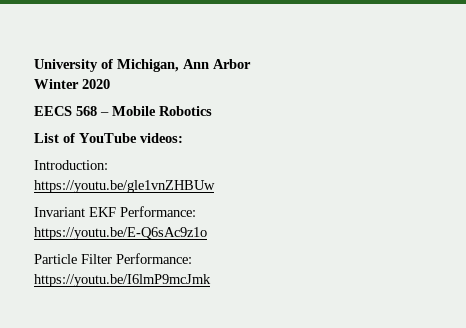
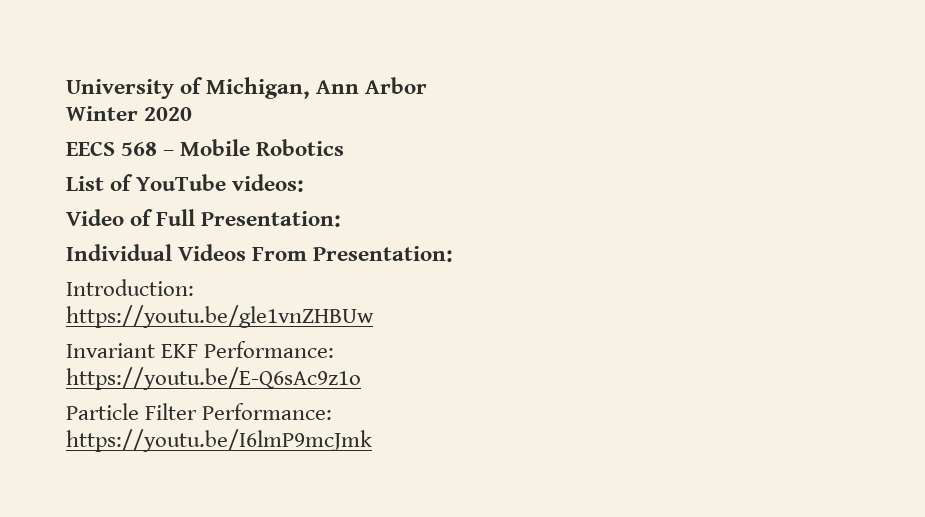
(183, 138) none -> [66,209,342,227] [66,244,454,262] // Video of Full Presentation: // Individual Videos From Presentation:

